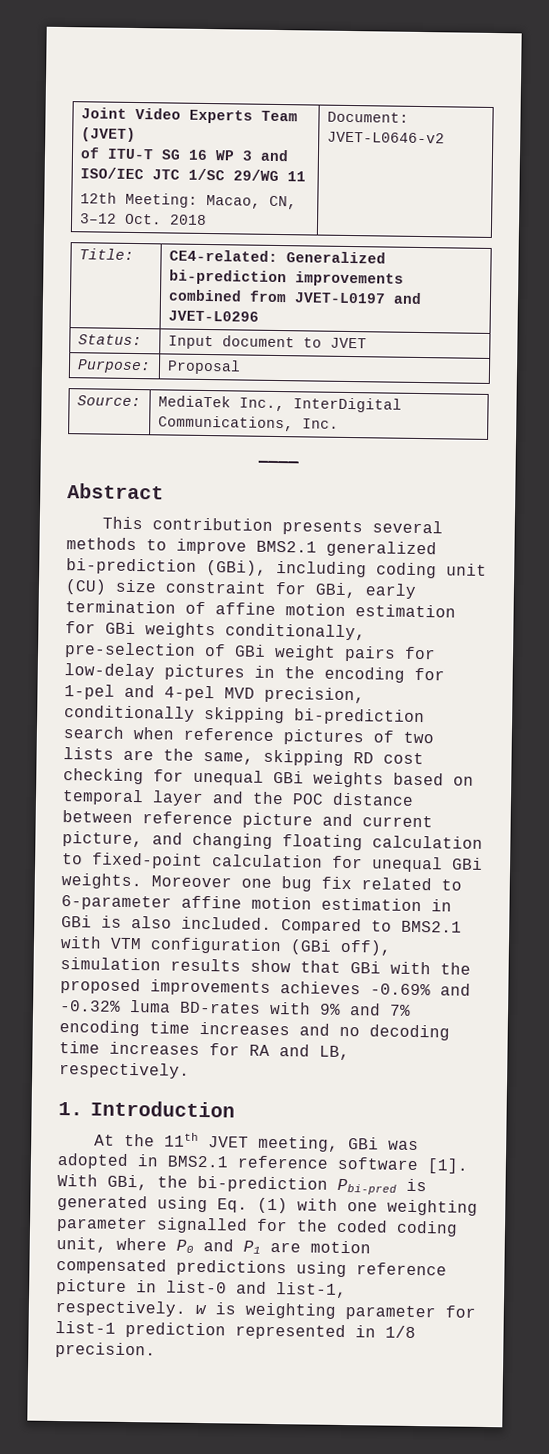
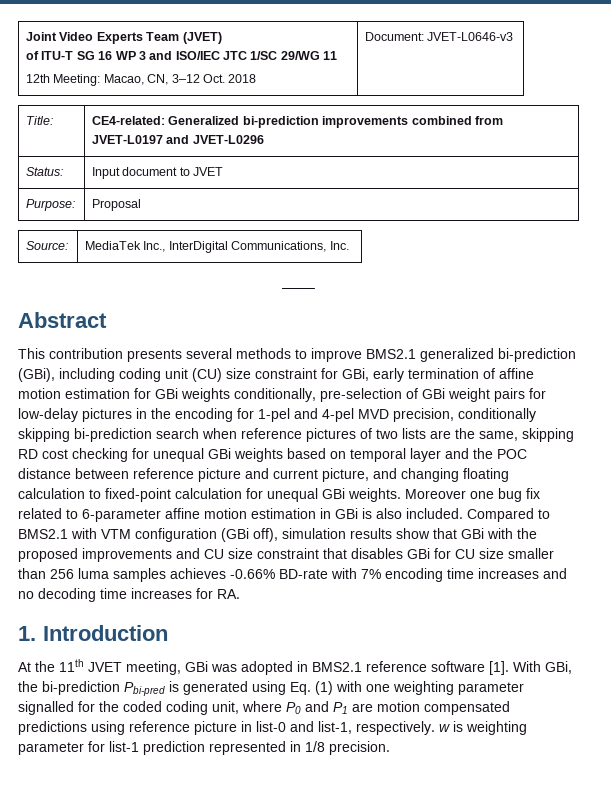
[326,131,445,144] JVET-L0646-v2 -> [427,32,514,41] JVET-L0646-v3
[280,981,471,996] [60,1000,381,1016] achieves -0.69% and -0.32% luma BD-rates with 9% and -> [176,548,554,559] [18,568,357,582] and CU size constraint that disables GBi for CU size smaller than 256 luma samples achieves -0.66% BD-rate with
[249,1044,350,1061] [59,1062,190,1079] RA and LB, respectively. -> [217,589,240,599] RA.

